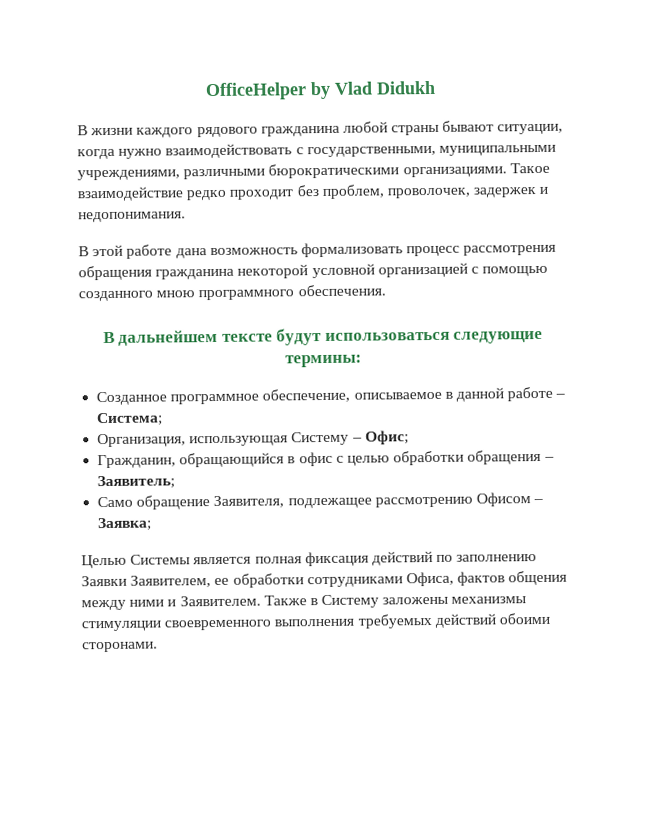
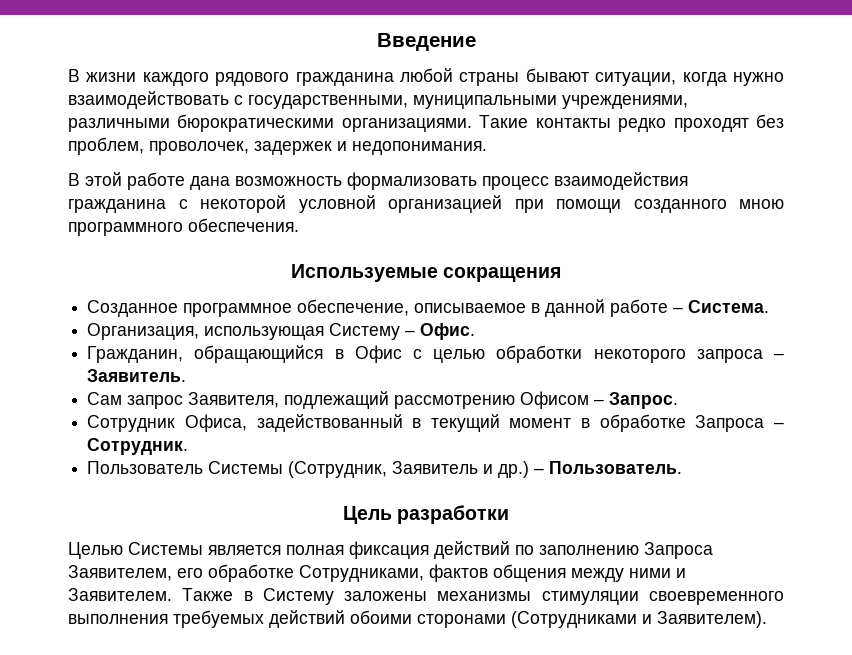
[205,80,436,101] OfficeHelper by Vlad Didukh -> [376,33,476,51] Введение
[509,162,550,174] [77,186,294,202] Такое взаимодействие редко проходит -> [479,115,749,132] Такие контакты редко проходят
[463,244,557,256] [78,265,235,281] рассмотрения обращения гражданина -> [554,172,688,190] [68,199,188,213] взаимодействия гражданина с
[470,265,549,277] с помощью -> [514,199,621,213] при помощи
[102,328,544,346] [284,354,362,368] В дальнейшем тексте будут использоваться следующие термины: -> [290,264,562,282] Используемые сокращения
[96,412,164,427] Система; -> [688,300,770,313] Система.
[364,430,409,445] Офис; -> [420,323,476,340] Офис.
[298,451,333,467] офис -> [354,345,402,363] Офис
[467,449,554,465] [97,475,176,490] [97,492,544,510] [97,517,153,532] обращения – Заявитель; // Само обращение Заявителя, подлежащее рассмотрению Офисом – Заявка; -> [593,349,785,363] [87,369,187,382] [87,391,679,409] [87,414,785,432] [87,438,189,455] [87,461,683,478] [342,505,510,524] некоторого запроса – Заявитель. // Сам запрос Заявителя, подлежащий рассмотрению Офисом – Запрос. // Сотрудник Офиса, задействованный в текущий момент в обработке Запроса – Сотрудник. // Пользователь Системы (Сотрудник, Заявитель и др.) – Пользователь. // Цель разработки
[81,571,454,588] Заявки Заявителем, ее обработки сотрудниками Офиса, -> [644,542,713,559] [68,564,424,582] Запроса Заявителем, его обработке Сотрудниками,
[82,641,158,653] сторонами. -> [417,611,767,628] сторонами (Сотрудниками и Заявителем).

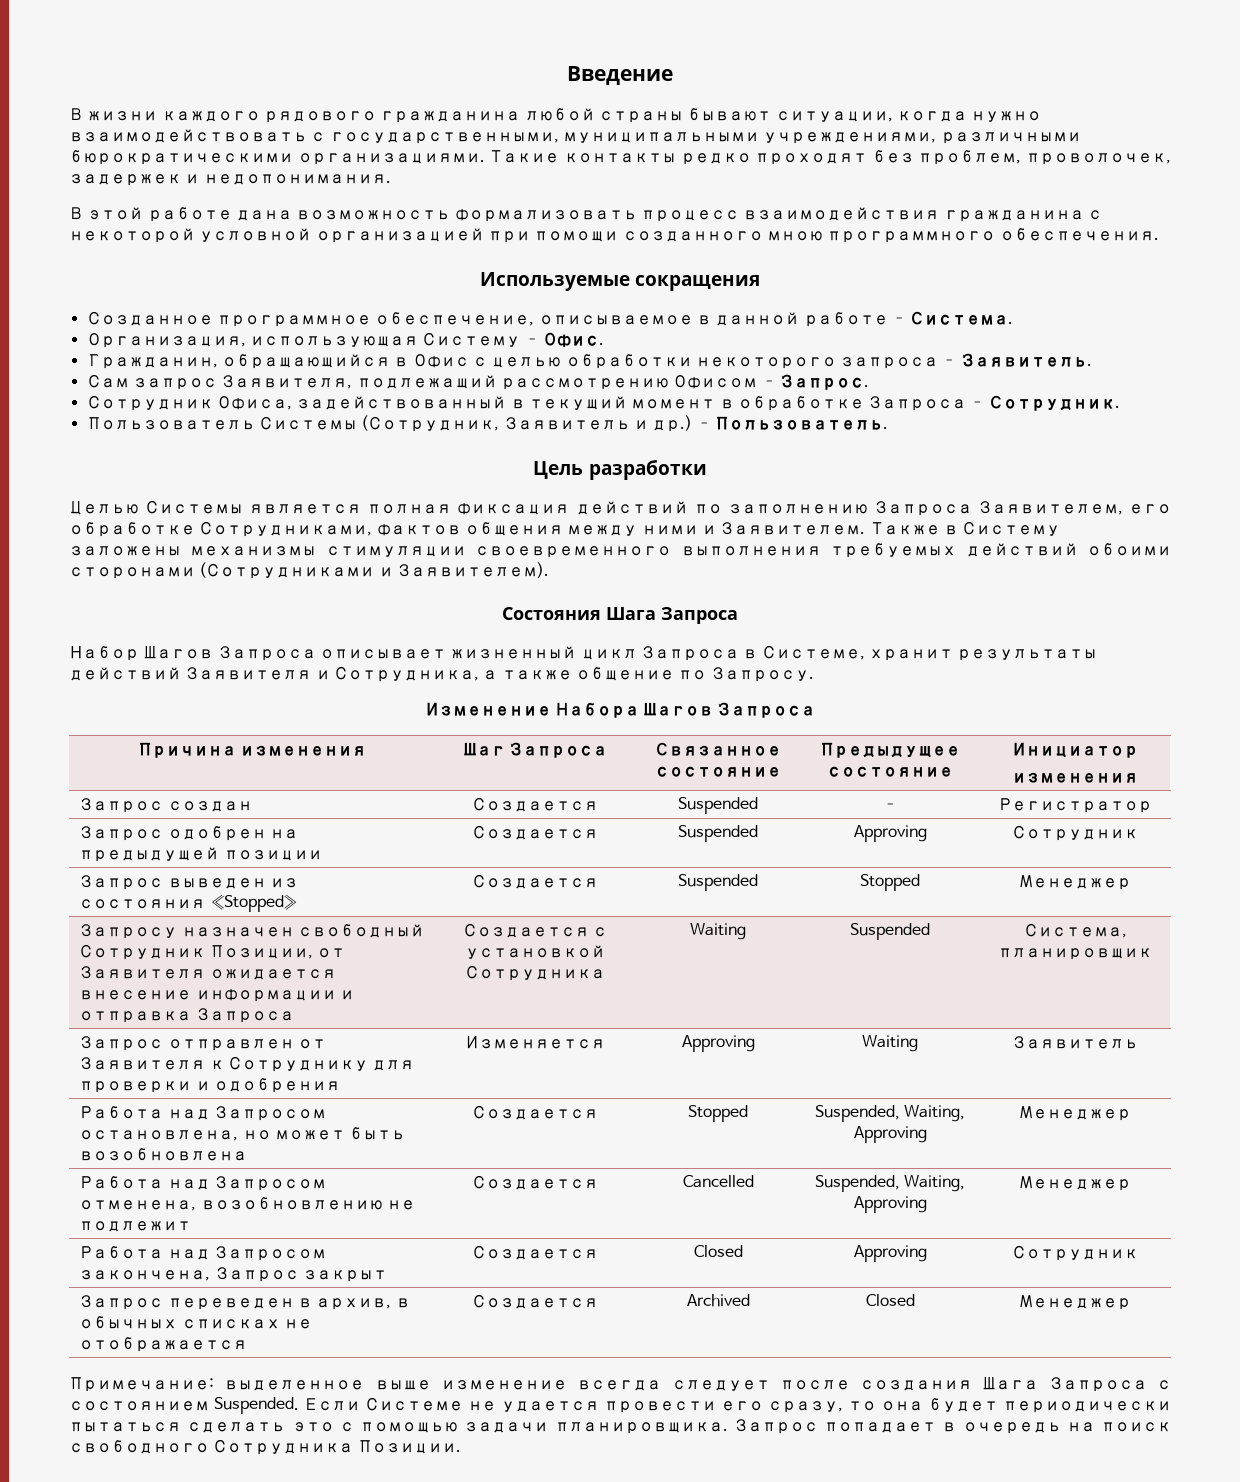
(767, 619) none -> [502,607,738,624] [69,645,1098,661] [69,666,814,682] [424,702,816,718] [137,742,367,758] [462,742,608,758] [655,742,781,756] [655,766,781,777] [820,742,960,758] [827,766,953,777] [1012,742,1138,758] [1012,772,1138,783] [79,798,252,813] [472,797,598,812] [678,797,758,814] [883,803,897,809] [998,798,1152,813] [79,826,298,841] [79,847,322,862] [472,825,598,840] [678,825,758,842] [853,825,927,842] [1012,825,1138,841] [79,875,298,890] [79,894,298,912] [472,874,598,889] [678,874,758,891] [860,874,920,891] [1019,875,1131,890] [79,924,424,939] [79,944,345,960] [79,966,336,980] [79,989,354,1002] [79,1008,294,1023] [462,923,608,938] [465,945,605,959] [465,965,605,981] [690,923,746,940] [850,923,930,940] [1023,923,1127,938] [998,948,1152,960] [79,1036,326,1051] [79,1056,415,1072] [79,1078,340,1093] [465,1036,605,1049] [681,1035,755,1052] [862,1035,918,1052] [1012,1036,1138,1049] [79,1106,326,1121] [79,1127,406,1141] [79,1148,248,1161] [472,1105,598,1120] [688,1105,748,1122] [814,1105,966,1122] [853,1126,927,1143] [1019,1106,1131,1121] [79,1176,326,1191] [79,1197,415,1211] [79,1221,192,1232] [472,1175,598,1190] [682,1175,754,1188] [814,1175,966,1192] [853,1196,927,1213] [1019,1176,1131,1191] [79,1246,326,1261] [79,1267,387,1282] [472,1245,598,1260] [693,1245,743,1257] [853,1245,927,1262] [1012,1245,1138,1261] [79,1295,410,1310] [79,1316,312,1329] [79,1337,248,1352] [472,1294,598,1309] [686,1294,750,1307] [865,1294,915,1306] [1019,1295,1131,1310] [69,1377,1171,1392] [69,1397,1171,1414] [69,1419,1171,1434] [69,1439,461,1455] // Состояния Шага Запроса // Набор Шагов Запроса описывает жизненный цикл Запроса в Системе, хранит результаты действий Заявителя и Сотрудника, а также общение по Запросу. // Изменение Набора Шагов Запроса // Причина изменения | Шаг Запроса | Связанное состояние | Предыдущее состояние | Инициатор // изменения // Запрос создан | Создается | Suspended | – | Регистратор // Запрос одобрен на предыдущей позиции | Создается | Suspended | Approving | Сотрудник // Запрос выведен из состояния «Stopped» | Создается | Suspended | Stopped | Менеджер // Запросу назначен свободный Сотрудник Позиции, от Заявителя ожидается внесение информации и отправка Запроса | Создается с установкой Сотрудника | Waiting | Suspended | Система, планировщик // Запрос отправлен от Заявителя к Сотруднику для проверки и одобрения | Изменяется | Approving | Waiting | Заявитель // Работа над Запросом остановлена, но может быть возобновлена | Создается | Stopped | Suspended, Waiting, Approving | Менеджер // Работа над Запросом отменена, возобновлению не подлежит | Создается | Cancelled | Suspended, Waiting, Approving | Менеджер // Работа над Запросом закончена, Запрос закрыт | Создается | Closed | Approving | Сотрудник // Запрос переведен в архив, в обычных списках не отображается | Создается | Archived | Closed | Менеджер // Примечание: выделенное выше изменение всегда следует после создания Шага Запроса с состоянием Suspended. Если Системе не удается провести его сразу, то она будет периодически пытаться сделать это с помощью задачи планировщика. Запрос попадает в очередь на поиск свободного Сотрудника Позиции.

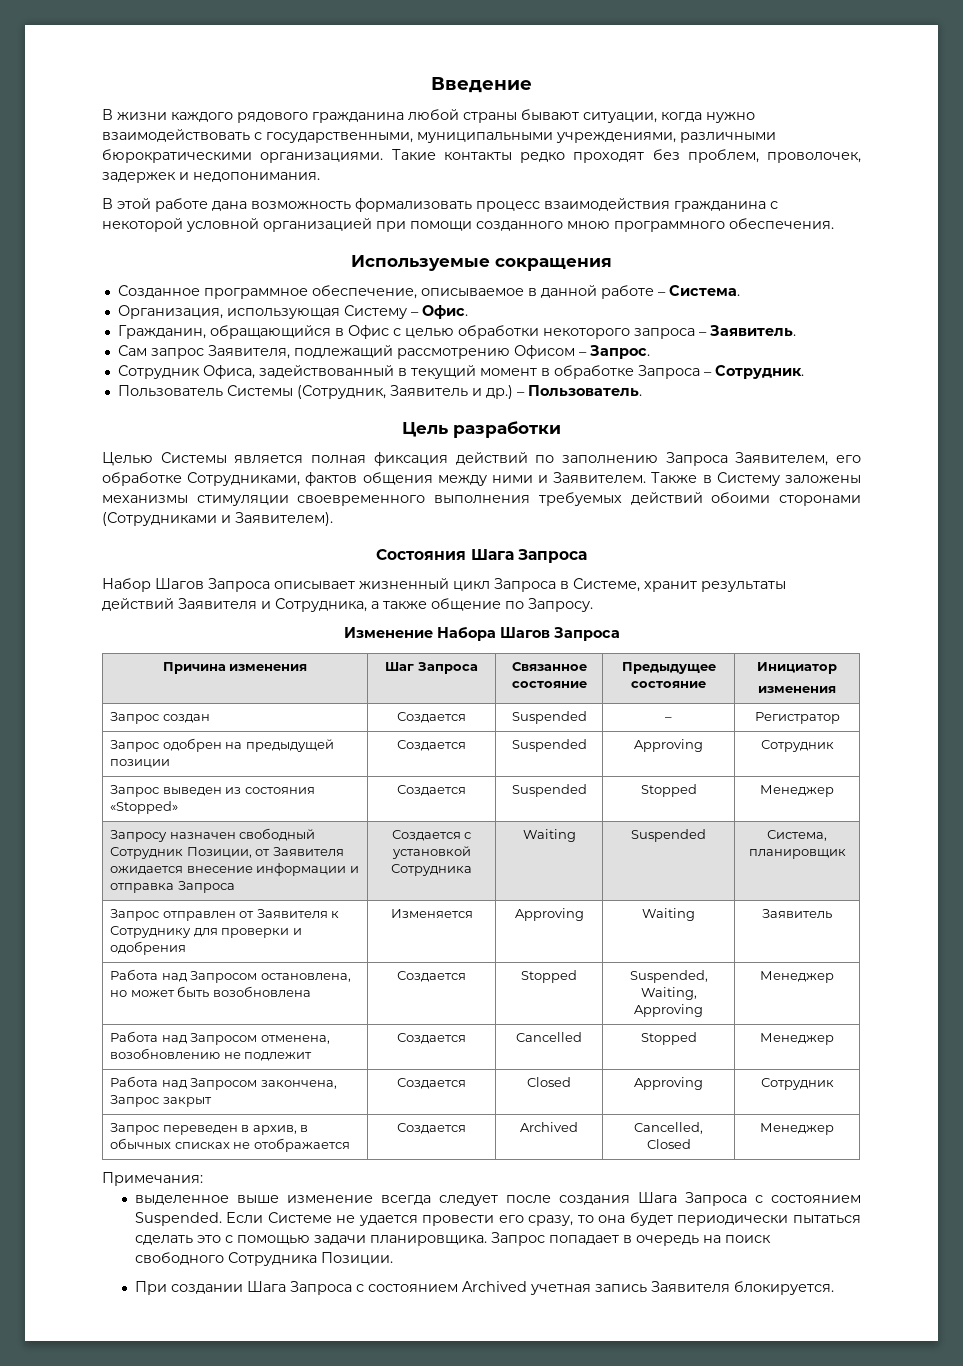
[814,1175,966,1192] [853,1196,927,1213] Suspended, Waiting, Approving -> [640,1032,697,1045] Stopped
(750, 1300) none -> [634,1122,703,1134] Cancelled,
[69,1377,214,1392] Примечание: -> [102,1172,203,1186] Примечания: //
(461, 1447) none -> [134,1281,834,1295] // При создании Шага Запроса с состоянием Archived учетная запись Заявителя блокируется.

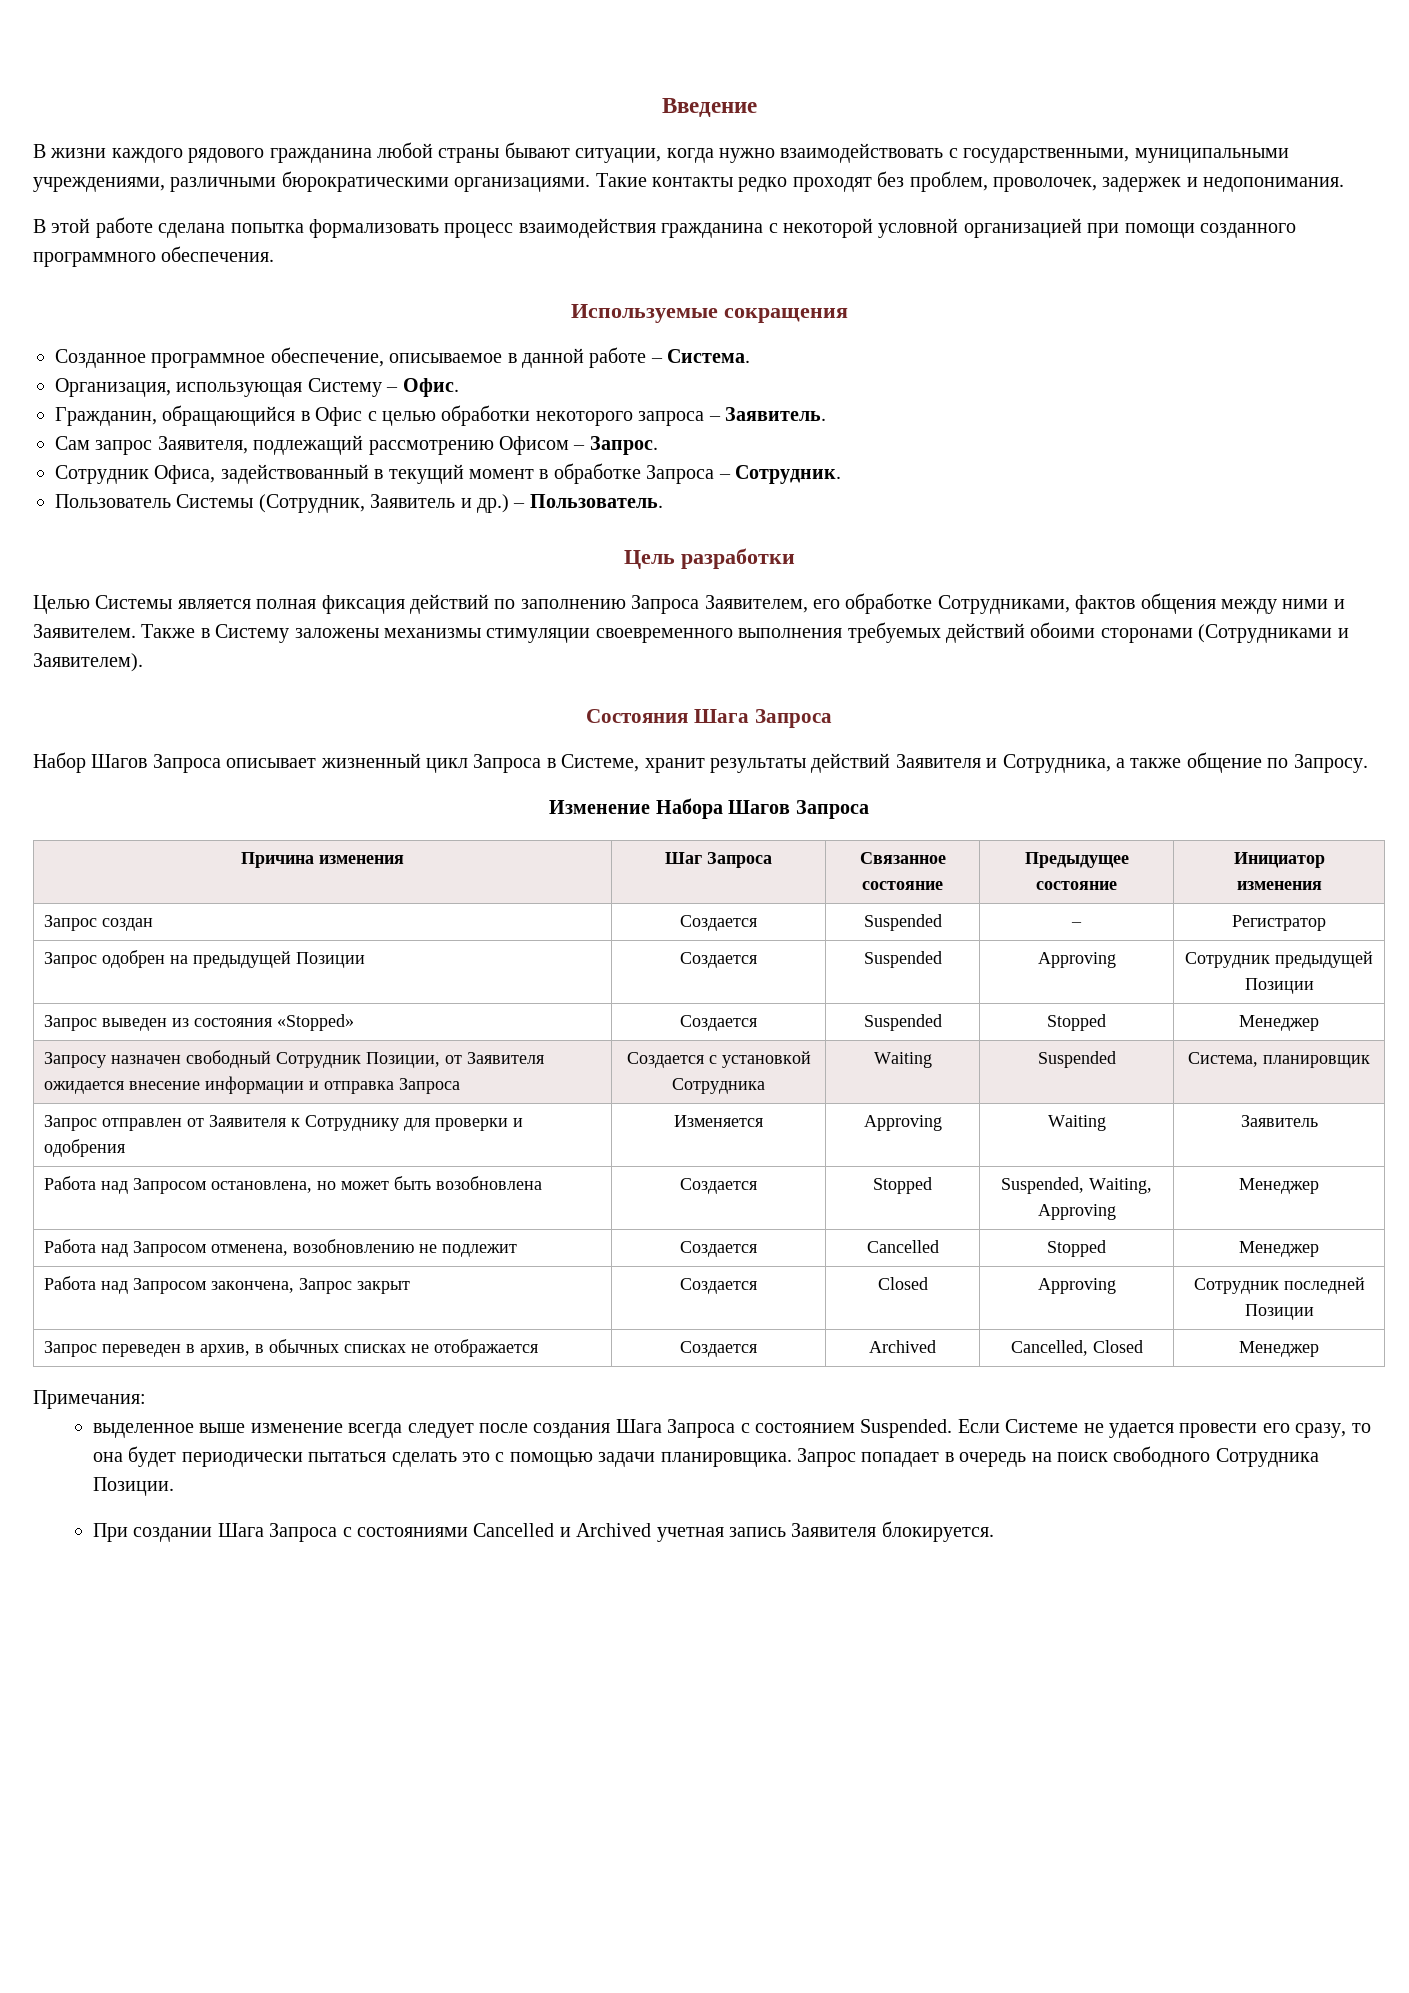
[212,201,351,211] дана возможность -> [158,223,304,238] сделана попытка
[567,221,610,229] мною -> (1296, 230) none
[110,759,171,768] позиции -> [295,952,365,968] Позиции
(834, 746) none -> [1275,951,1373,968] [1244,978,1314,994] предыдущей Позиции
(834, 1084) none -> [1283,1277,1365,1294] [1244,1304,1314,1320] последней Позиции
[367,1284,458,1292] состоянием -> [357,1523,571,1537] состояниями Cancelled и

